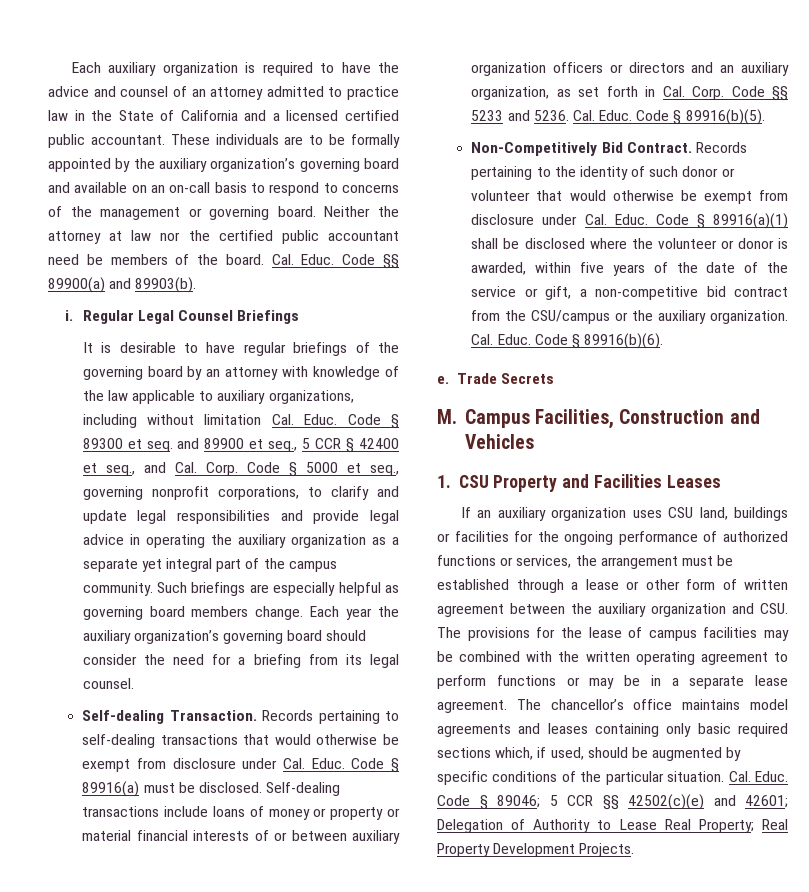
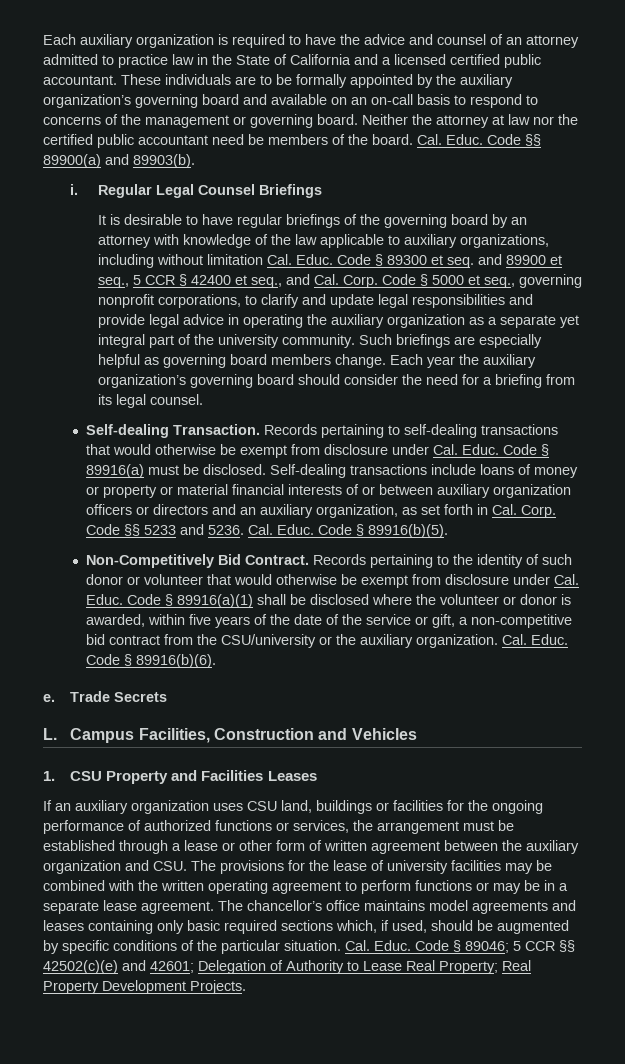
[288,561,337,572] campus -> [217,334,279,348] university
[531,310,611,324] CSU/campus -> [221,634,317,648] CSU/university
[437,409,457,424] M. -> [43,728,57,740] L.
[648,630,697,641] campus -> [387,860,448,874] university

